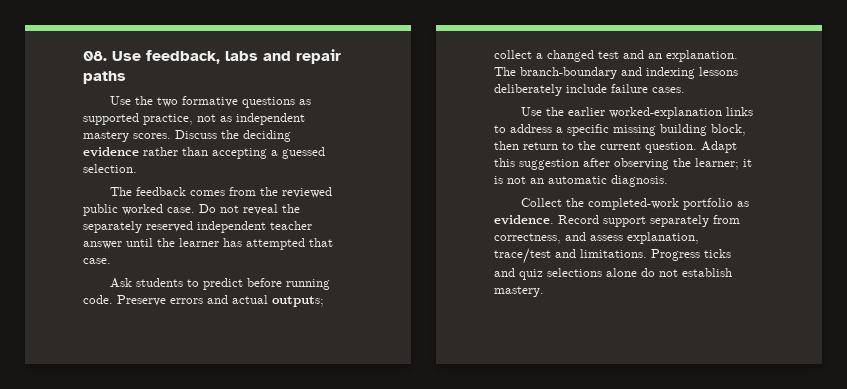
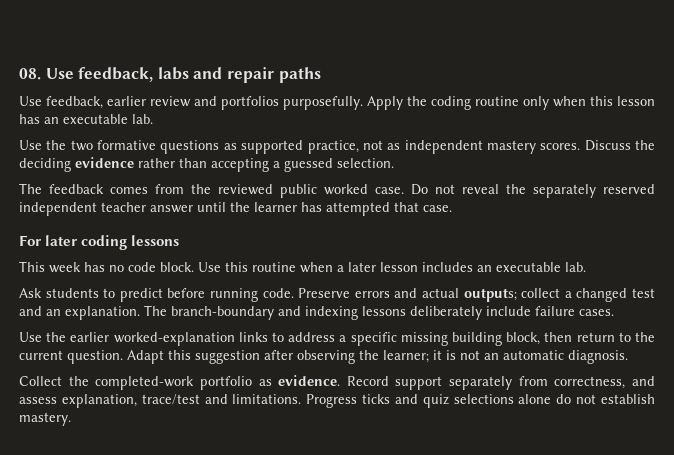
(126, 77) none -> [19,96,655,110] [19,114,153,124] // Use feedback, earlier review and portfolios purposefully. Apply the coding routine only when this lesson has an executable lab.
(111, 261) none -> [19,235,180,250] [19,261,586,273] // For later coding lessons // This week has no code block. Use this routine when a later lesson includes an executable lab.

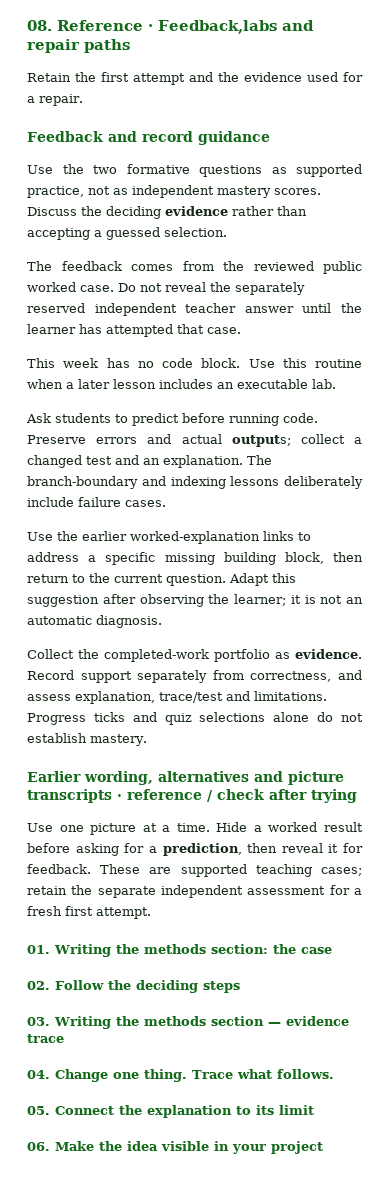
[45,67,189,82] Use feedback, labs -> [57,20,277,34] Reference · Feedback,labs
[19,96,655,110] [19,114,153,124] Use feedback, earlier review and portfolios purposefully. Apply the coding routine only when this lesson has an executable lab. -> [27,72,363,85] [27,94,83,106] [27,131,270,145] Retain the first attempt and the evidence used for a repair. // Feedback and record guidance
[19,235,180,250] // For later coding lessons -> (241, 330) none
(71, 419) none -> [27,771,344,785] [27,789,357,803] [27,822,363,835] [27,843,363,856] [27,864,362,877] [27,885,362,898] [27,906,151,919] [27,944,332,957] [27,980,240,993] [27,1016,349,1029] [27,1034,64,1043] [27,1069,334,1082] [27,1105,314,1118] [27,1141,323,1154] // Earlier wording, alternatives and picture transcripts · reference / check after trying // Use one picture at a time. Hide a worked result before asking for a prediction, then reveal it for feedback. These are supported teaching cases; retain the separate independent assessment for a fresh first attempt. // 01. Writing the methods section: the case // 02. Follow the deciding steps // 03. Writing the methods section — evidence trace // 04. Change one thing. Trace what follows. // 05. Connect the explanation to its limit // 06. Make the idea visible in your project

